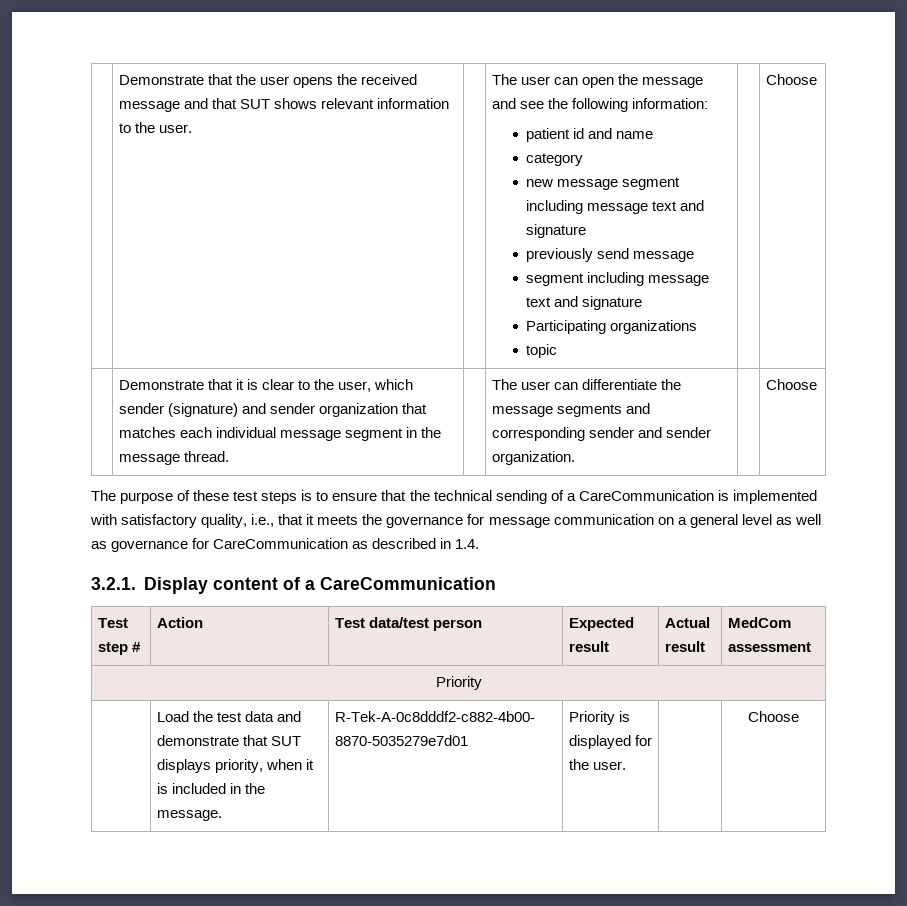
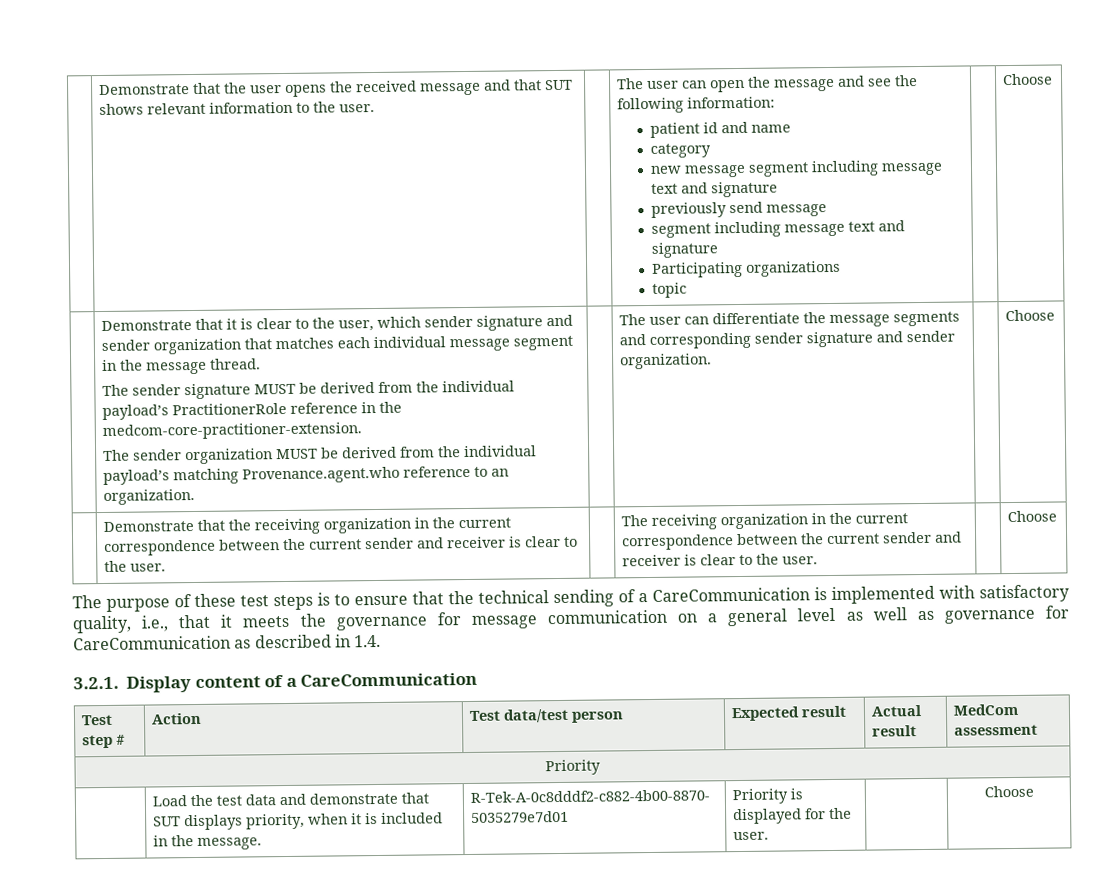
[167,403,238,417] (signature) -> [476,315,544,331] signature
(229, 456) none -> [102,380,516,400] [102,401,403,420] [102,422,363,440] [103,445,538,465] [103,465,510,485] [103,488,196,505] // The sender signature MUST be derived from the individual payload’s PractitionerRole reference in the medcom-core-practitioner-extension. // The sender organization MUST be derived from the individual payload’s matching Provenance.agent.who reference to an organization.
(634, 432) none -> [806,331,874,348] signature
(817, 384) none -> [103,517,512,535] [104,535,579,556] [104,560,167,572] [621,512,909,530] [622,531,963,551] [622,553,819,567] [1007,510,1058,523] // | Demonstrate that the receiving organization in the current correspondence between the current sender and receiver is clear to the user. | | The receiving organization in the current correspondence between the current sender and receiver is clear to the user. | | Choose

